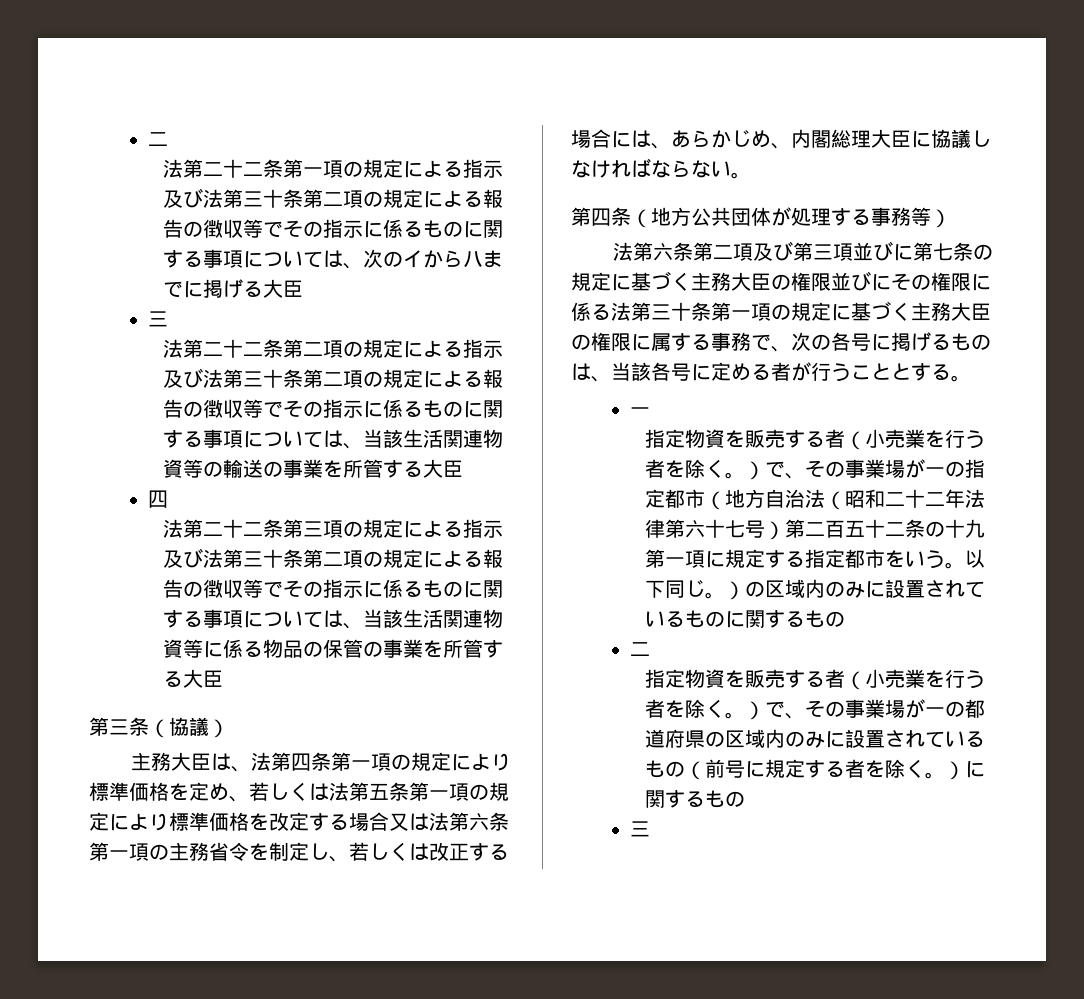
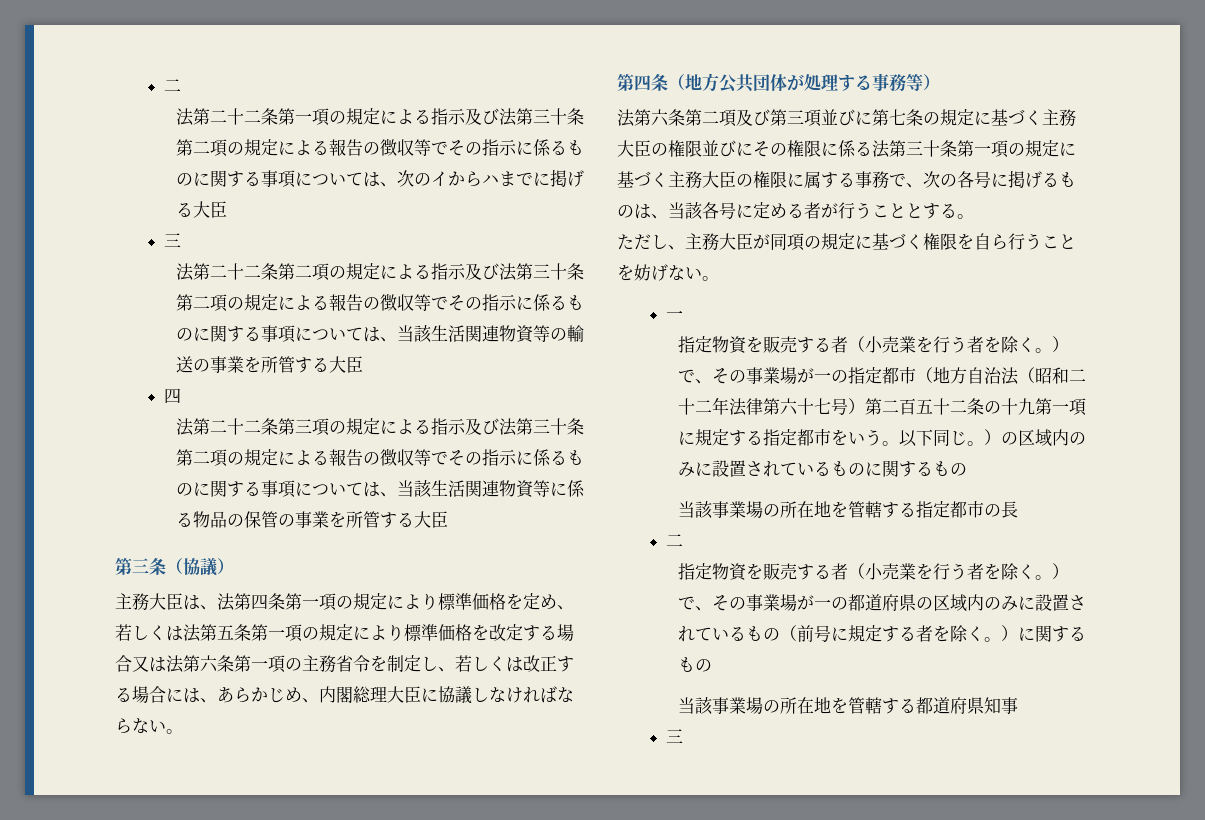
(971, 378) none -> [617,233,1076,251] [617,264,719,281] // ただし、主務大臣が同項の規定に基づく権限を自ら行うことを妨げない。
(845, 619) none -> [678,501,1019,519] // 当該事業場の所在地を管轄する指定都市の長
(745, 799) none -> [678,697,1019,715] // 当該事業場の所在地を管轄する都道府県知事

